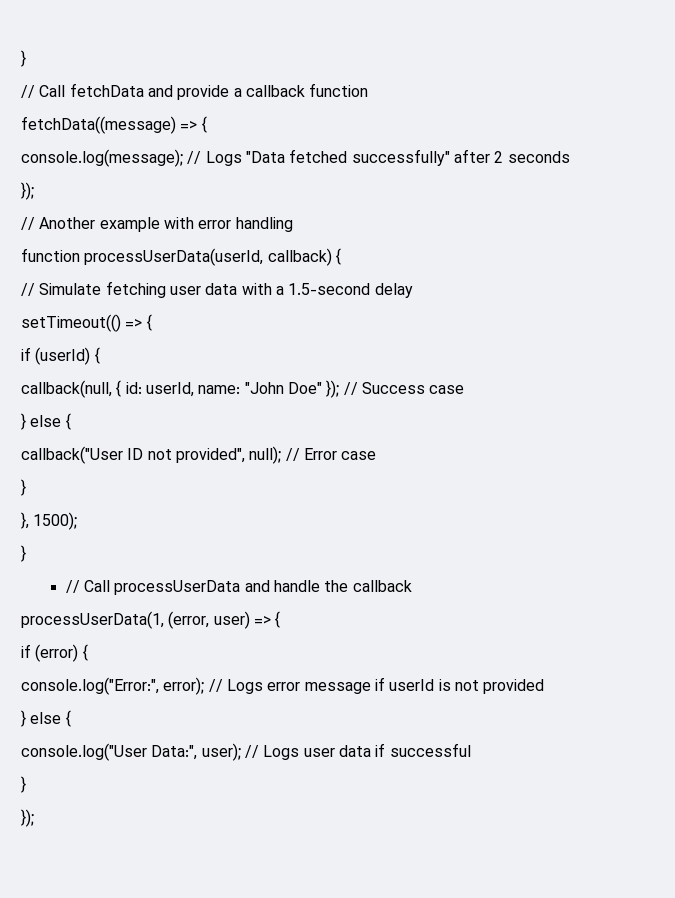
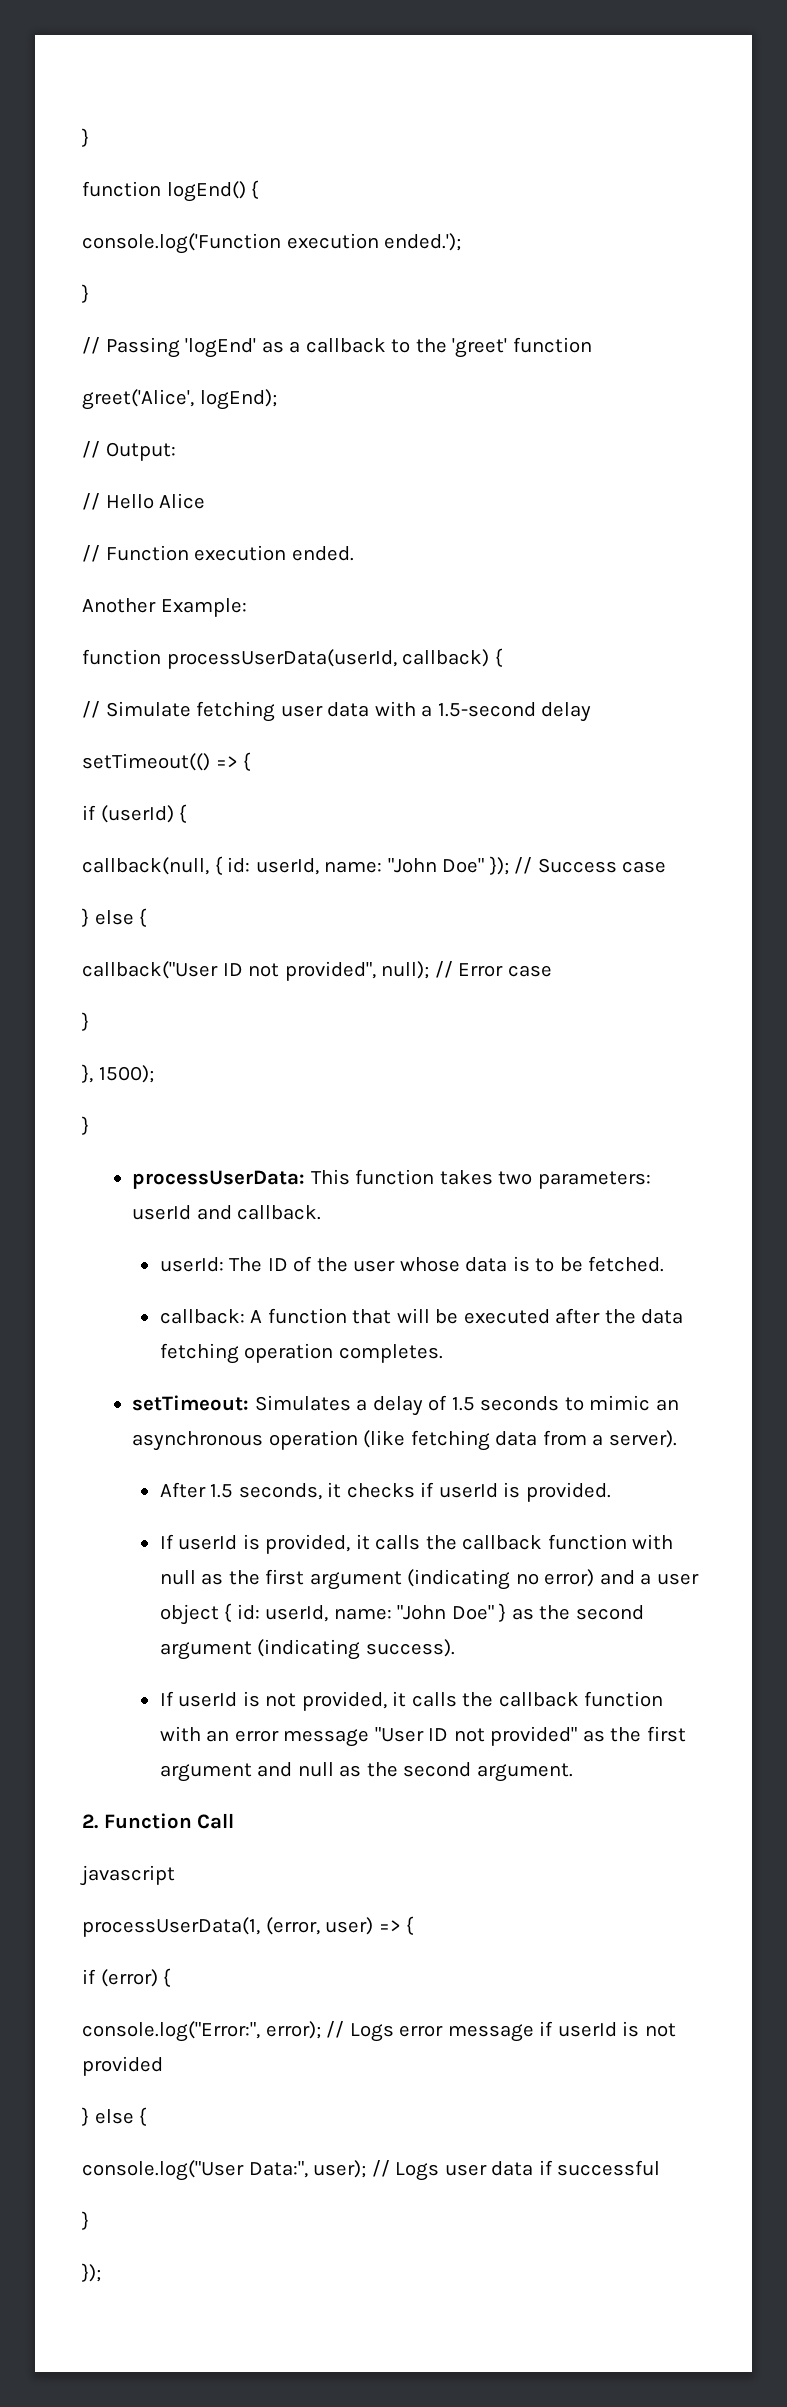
[21,50,26,67] [21,83,369,100] [21,116,207,134] [21,149,570,167] [21,182,34,200] [21,217,293,232] } // // Call fetchData and provide a callback function // fetchData((message) => { // console.log(message); // Logs "Data fetched successfully" after 2 seconds // }); // // Another example with error handling -> [82,128,89,147] [82,180,259,202] [82,233,462,254] [82,284,89,303] [82,337,592,358] [82,389,277,410] [82,441,176,461] [82,493,206,510] [82,545,354,562] [82,598,247,617] } // function logEnd() { // console.log('Function execution ended.'); // } // // Passing 'logEnd' as a callback to the 'greet' function // greet('Alice', logEnd); // // Output: // // Hello Alice // // Function execution ended. // Another Example:
[65,580,412,595] // Call processUserData and handle the callback -> [132,1169,651,1189] [132,1205,322,1220] [159,1256,665,1272] [159,1308,684,1324] [159,1343,443,1364] [132,1395,679,1416] [132,1430,677,1451] [159,1482,611,1502] [159,1534,674,1554] [159,1569,699,1590] [159,1603,644,1625] [159,1639,455,1660] [159,1691,664,1711] [159,1726,686,1747] [159,1762,573,1782] [82,1813,235,1829] [80,1865,175,1886] processUserData: This function takes two parameters: userId and callback. // userId: The ID of the user whose data is to be fetched. // callback: A function that will be executed after the data fetching operation completes. // setTimeout: Simulates a delay of 1.5 seconds to mimic an asynchronous operation (like fetching data from a server). // After 1.5 seconds, it checks if userId is provided. // If userId is provided, it calls the callback function with null as the first argument (indicating no error) and a user object { id: userId, name: "John Doe" } as the second argument (indicating success). // If userId is not provided, it calls the callback function with an error message "User ID not provided" as the first argument and null as the second argument. // 2. Function Call // javascript

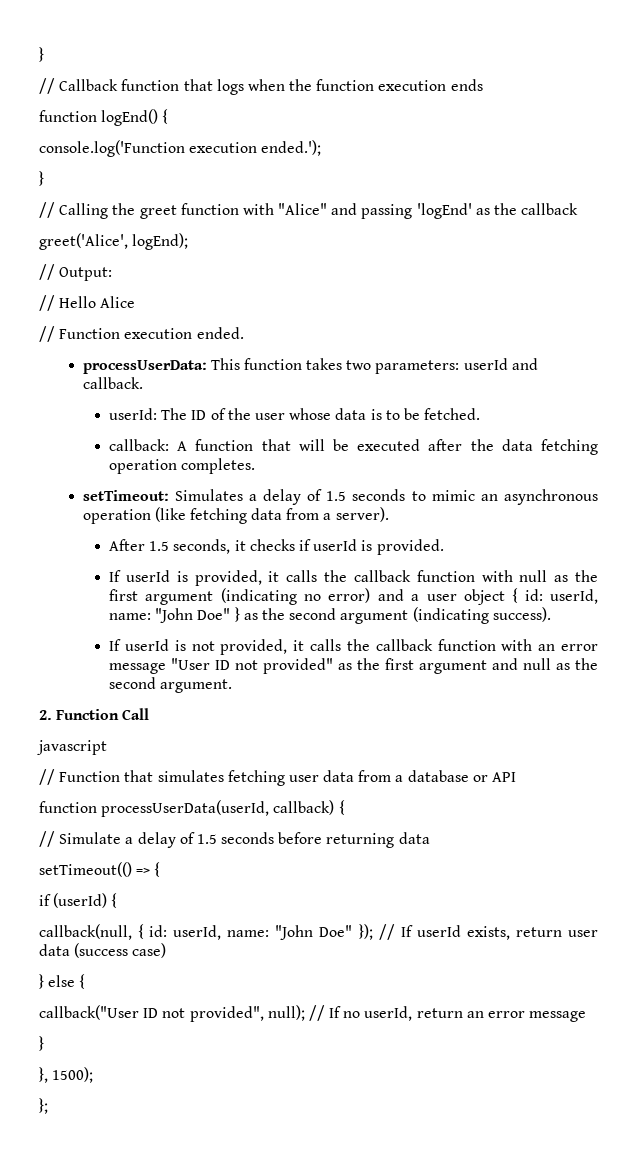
[82,128,89,147] } -> [39,47,44,62] [39,78,483,95] } // // Callback function that logs when the function execution ends
[105,337,180,358] Passing -> [59,203,413,219] Calling the greet function with "Alice" and passing
[289,337,592,358] a callback to the 'greet' function -> [494,203,579,215] the callback
[82,598,247,617] [82,648,502,669] [82,701,592,722] [82,752,251,771] [82,804,187,823] [82,856,667,875] [82,908,147,927] [82,961,552,981] [82,1012,89,1031] [82,1064,154,1083] [82,1116,89,1135] // Another Example: // function processUserData(userId, callback) { // // Simulate fetching user data with a 1.5-second delay // setTimeout(() => { // if (userId) { // callback(null, { id: userId, name: "John Doe" }); // Success case // } else { // callback("User ID not provided", null); // Error case // } // }, 1500); // } -> (244, 333) none
[82,1916,414,1937] [82,1968,171,1987] [82,2021,676,2042] [82,2056,163,2076] [82,2107,147,2126] [82,2160,661,2181] [82,2211,89,2230] [82,2263,101,2282] processUserData(1, (error, user) => { // if (error) { // console.log("Error:", error); // Logs error message if userId is not provided // } else { // console.log("User Data:", user); // Logs user data if successful // } // }); -> [39,769,517,786] [39,800,345,817] [39,831,430,848] [39,862,161,877] [39,893,118,908] [39,924,599,940] [39,943,167,958] [39,974,86,989] [39,1005,587,1022] [39,1036,44,1051] [39,1067,94,1083] [39,1098,48,1114] // Function that simulates fetching user data from a database or API // function processUserData(userId, callback) { // // Simulate a delay of 1.5 seconds before returning data // setTimeout(() => { // if (userId) { // callback(null, { id: userId, name: "John Doe" }); // If userId exists, return user data (success case) // } else { // callback("User ID not provided", null); // If no userId, return an error message // } // }, 1500); // };

